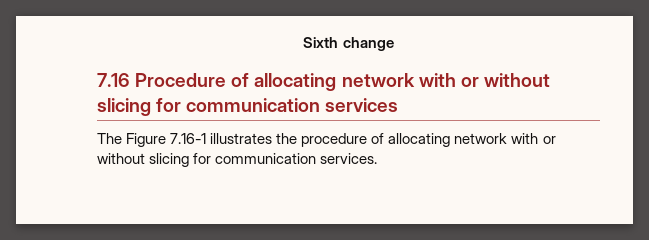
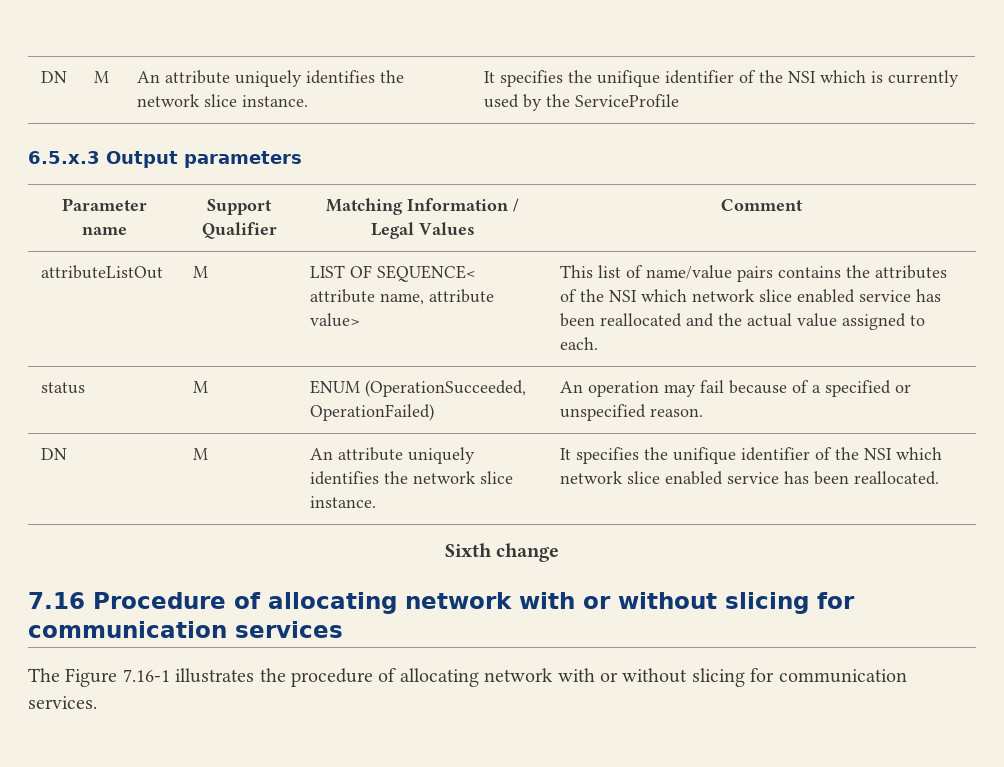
(303, 42) none -> [41,71,68,83] [94,71,110,83] [137,70,405,87] [137,94,309,107] [484,70,960,87] [484,94,680,111] [28,151,302,168] [62,198,147,211] [82,227,127,235] [207,199,272,215] [201,222,277,239] [326,198,519,215] [370,222,475,239] [721,199,804,211] [41,265,164,279] [193,266,209,278] [310,265,477,282] [310,289,495,305] [310,313,361,327] [560,265,948,282] [560,289,942,303] [560,313,926,330] [560,337,599,350] [41,382,86,394] [193,381,209,393] [310,380,527,397] [310,404,435,421] [560,380,912,397] [560,404,704,421] [41,448,68,460] [193,448,209,460] [310,447,476,464] [310,471,514,485] [310,496,377,508] [560,447,943,464] [560,471,940,485] DN | M | An attribute uniquely identifies the network slice instance. | It specifies the unifique identifier of the NSI which is currently used by the ServiceProfile // 6.5.x.3 Output parameters // Parameter name | Support Qualifier | Matching Information / Legal Values | Comment // attributeListOut | M | LIST OF SEQUENCE< attribute name, attribute value> | This list of name/value pairs contains the attributes of the NSI which network slice enabled service has been reallocated and the actual value assigned to each. // status | M | ENUM (OperationSucceeded, OperationFailed) | An operation may fail because of a specified or unspecified reason. // DN | M | An attribute uniquely identifies the network slice instance. | It specifies the unifique identifier of the NSI which network slice enabled service has been reallocated. //

